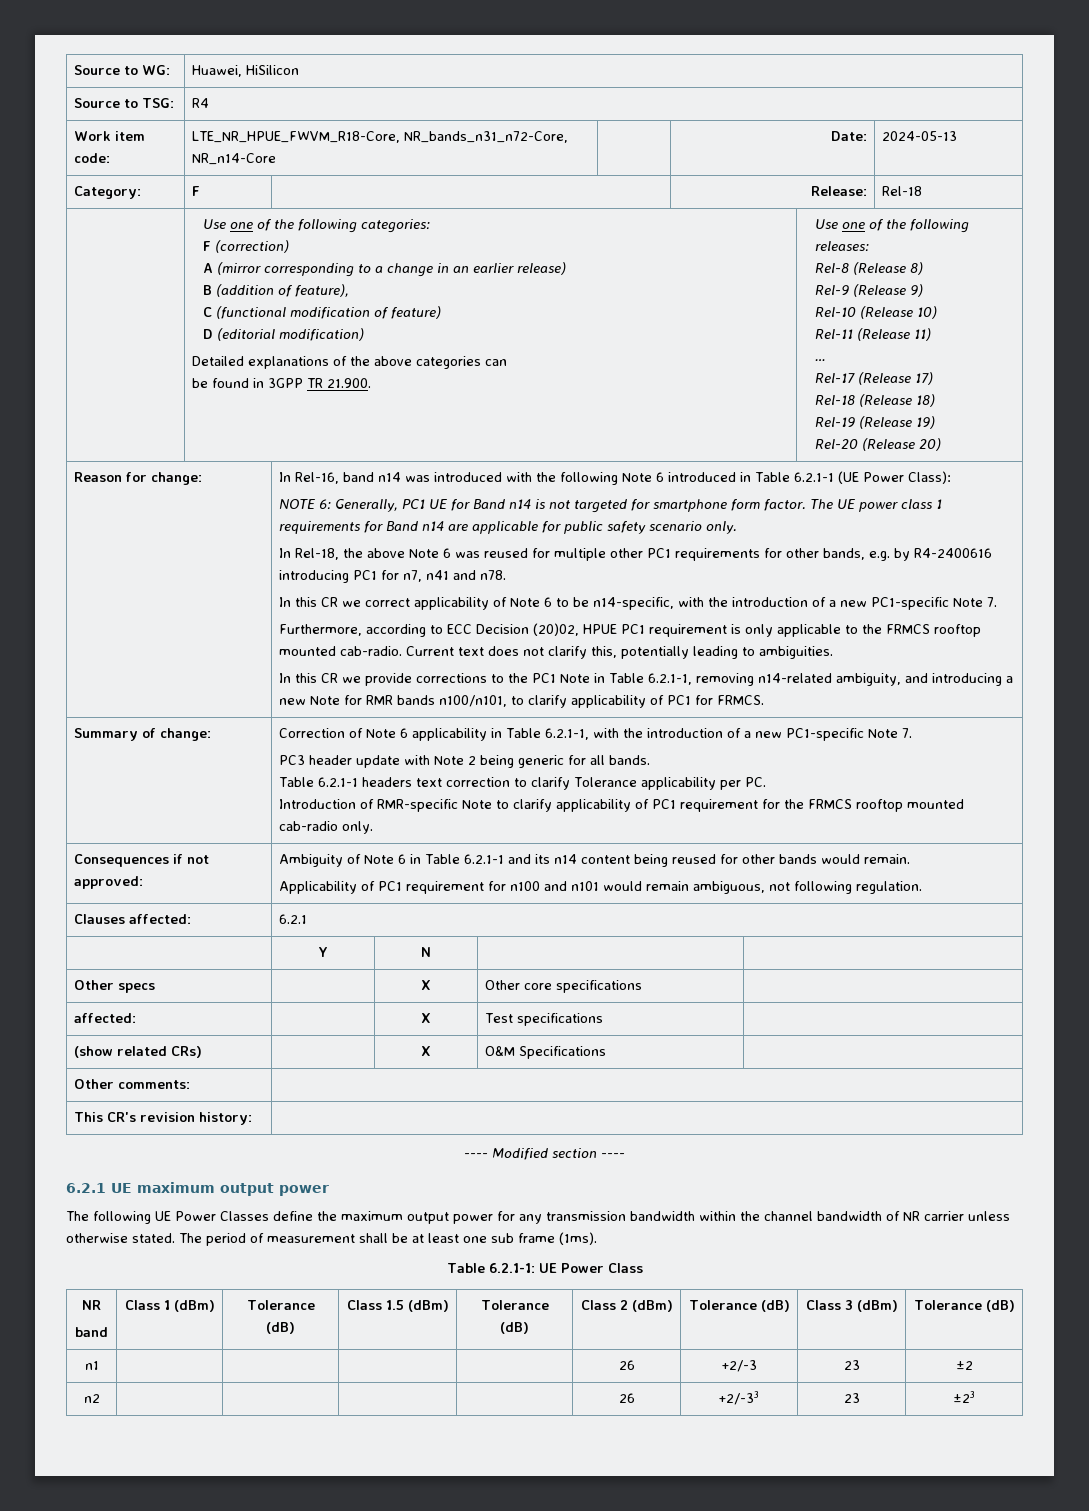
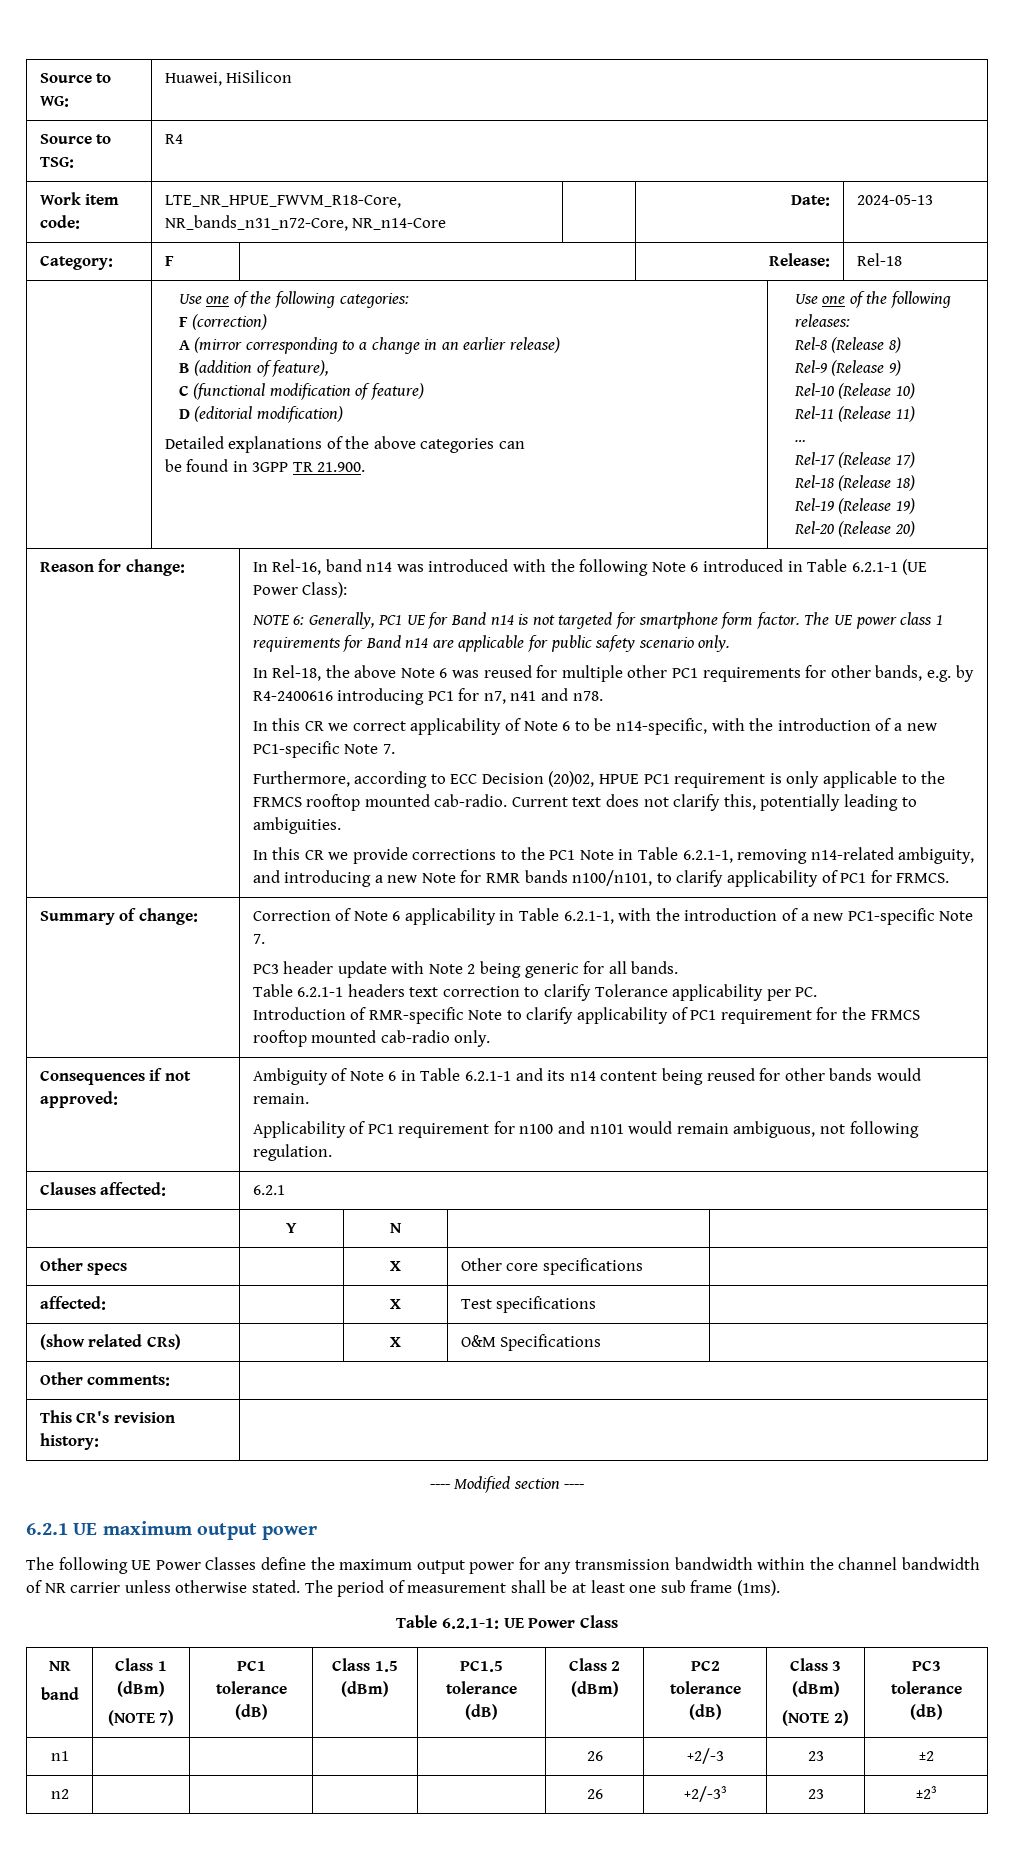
[246,1300,315,1310] | Tolerance -> [107,1710,175,1726] [236,1660,266,1671] [215,1681,287,1694] // (NOTE 7) | PC1 tolerance
[480,1300,549,1310] Tolerance -> [460,1660,503,1672] [446,1681,517,1694] PC1.5 tolerance
[688,1300,757,1310] Tolerance -> [690,1660,720,1671] [669,1681,741,1694] PC2 tolerance
[913,1300,982,1310] | Tolerance -> [782,1710,849,1726] [911,1660,941,1671] [890,1681,962,1694] // (NOTE 2) | PC3 tolerance

